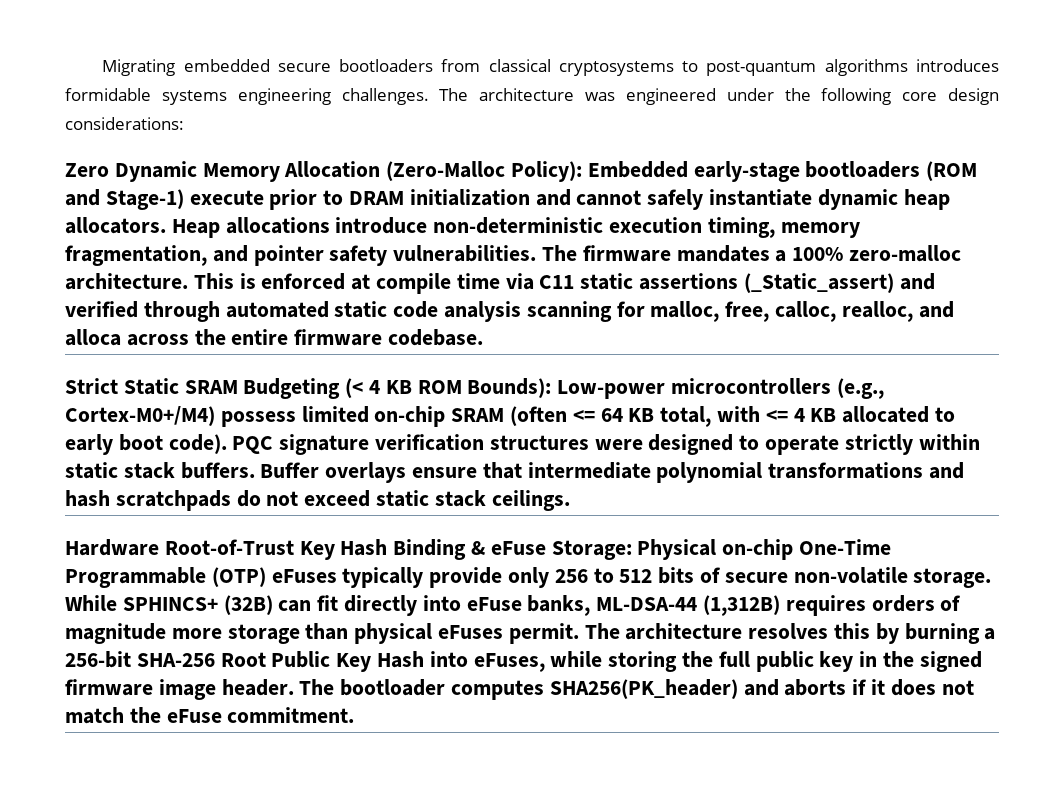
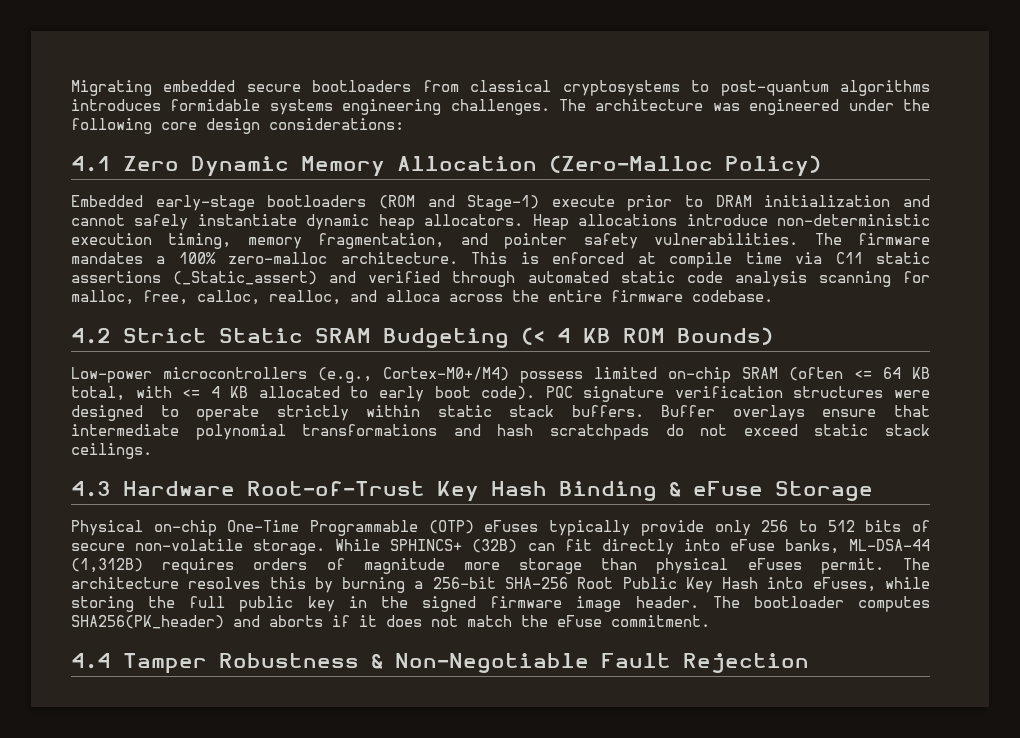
(184, 123) none -> [71,156,111,172] 4.1
[511,161,583,182] Policy): -> [725,155,821,177] Policy) //
(484, 337) none -> [71,328,111,344] 4.2
[467,378,552,398] Bounds): -> [677,327,773,345] Bounds) //
(570, 500) none -> [71,481,111,497] 4.3
[551,540,632,560] Storage: -> [775,481,873,501] Storage //
(355, 715) none -> [71,653,809,674] // 4.4 Tamper Robustness & Non-Negotiable Fault Rejection

